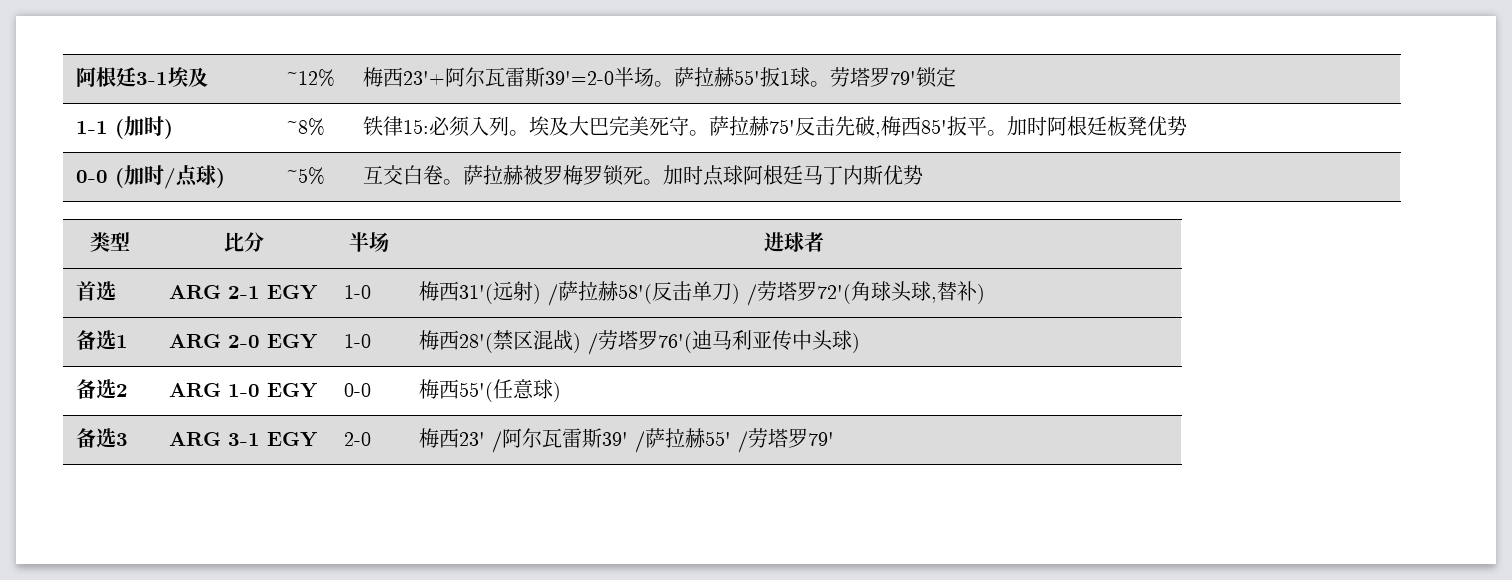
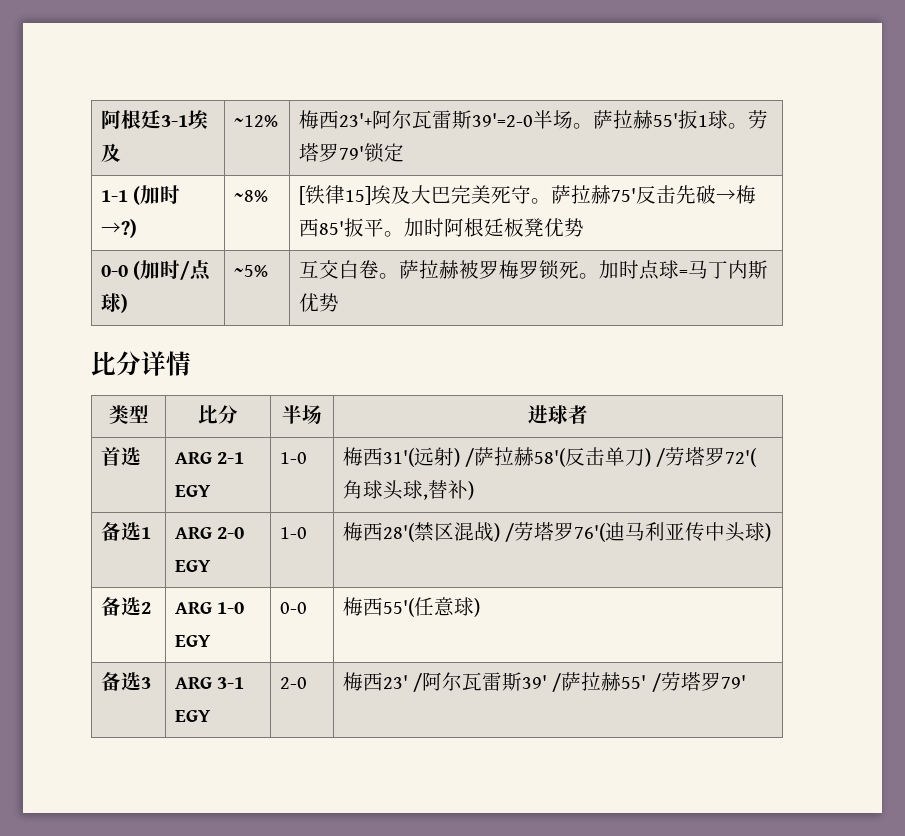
[164,119,174,139] ) -> [100,219,137,238] →?)
[363,116,530,137] 铁律15:必须入列。 -> [298,185,371,205] [铁律15]
[875,132,882,138] , -> [715,189,736,202] →
[743,165,804,185] 阿根廷 -> [678,270,688,277] =
(924, 175) none -> [91,351,191,376] // 比分详情

